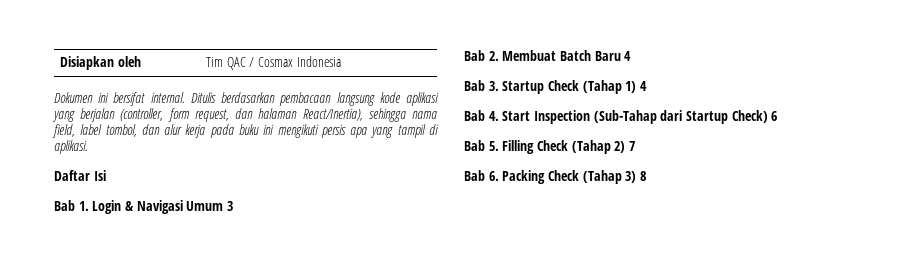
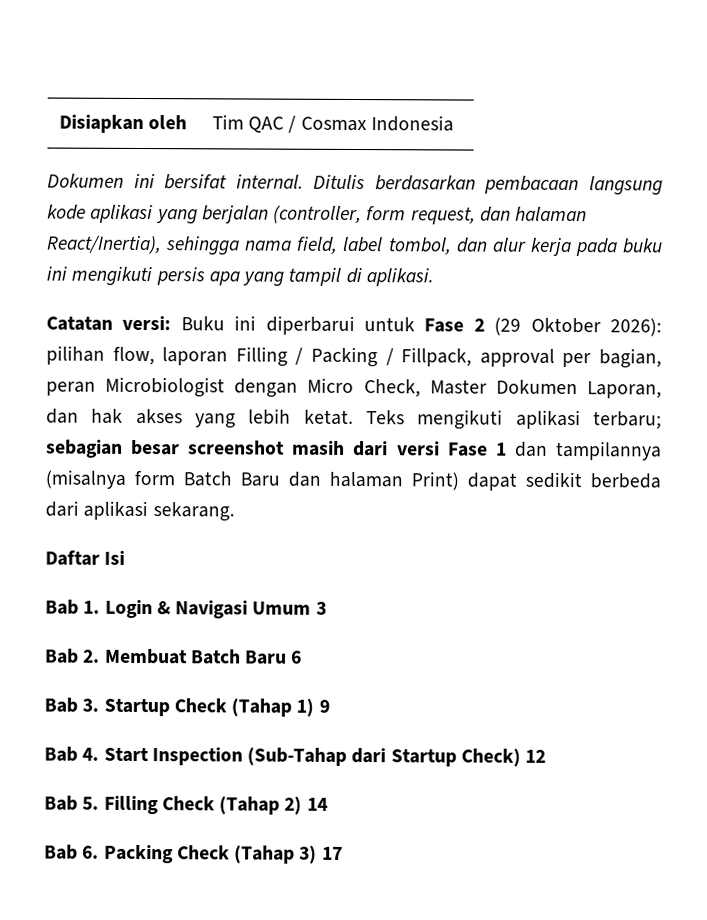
(88, 147) none -> [46,315,662,337] [46,345,663,369] [46,376,662,399] [46,408,662,430] [46,439,662,461] [45,469,661,491] [45,500,235,522] // Catatan versi: Buku ini diperbarui untuk Fase 2 (29 Oktober 2026): pilihan flow, laporan Filling / Packing / Fillpack, approval per bagian, peran Microbiologist dengan Micro Check, Master Dokumen Laporan, dan hak akses yang lebih ketat. Teks mengikuti aplikasi terbaru; sebagian besar screenshot masih dari versi Fase 1 dan tampilannya (misalnya form Batch Baru dan halaman Print) dapat sedikit berbeda dari aplikasi sekarang.
[624,51,632,61] 4 -> [291,650,303,664] 6
[639,81,647,91] 4 -> [318,699,330,713] 9
[771,111,778,121] 6 -> [525,749,547,763] 12
[628,141,635,151] 7 -> [306,797,328,811] 14
[639,171,646,181] 8 -> [321,846,343,860] 17

